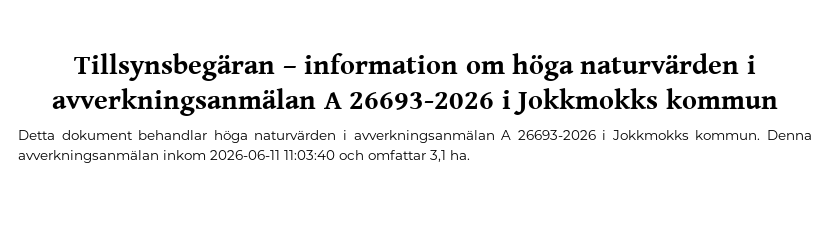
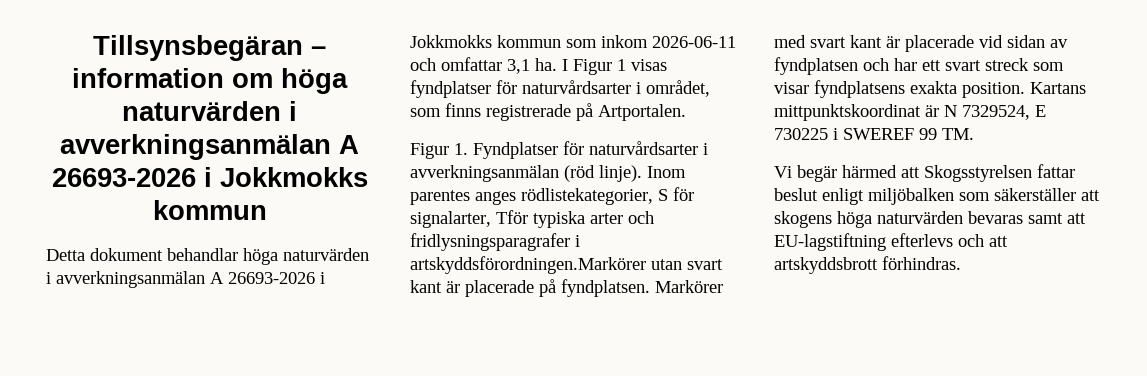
[695,130,813,140] [18,150,159,163] kommun. Denna avverkningsanmälan -> [497,35,597,48] kommun som
[284,150,335,160] 11:03:40 -> (736, 42) none
(470, 155) none -> [562,59,667,75] [410,80,710,98] [410,103,686,121] [410,141,708,159] [410,165,686,182] [410,187,694,205] [410,210,654,228] [410,233,580,251] [410,256,723,274] [410,279,723,297] [774,35,1068,52] [774,57,1064,75] [774,80,1086,98] [774,104,1046,121] [774,128,974,140] [774,164,1075,182] [774,188,1100,205] [774,211,1086,228] [774,233,1008,251] [774,256,961,274] I Figur 1 visas fyndplatser för naturvårdsarter i området, som finns registrerade på Artportalen. // Figur 1. Fyndplatser för naturvårdsarter i avverkningsanmälan (röd linje). Inom parentes anges rödlistekategorier, S för signalarter, Tför typiska arter och fridlysningsparagrafer i artskyddsförordningen.Markörer utan svart kant är placerade på fyndplatsen. Markörer med svart kant är placerade vid sidan av fyndplatsen och har ett svart streck som visar fyndplatsens exakta position. Kartans mittpunktskoordinat är N 7329524, E 730225 i SWEREF 99 TM. // Vi begär härmed att Skogsstyrelsen fattar beslut enligt miljöbalken som säkerställer att skogens höga naturvärden bevaras samt att EU-lagstiftning efterlevs och att artskyddsbrott förhindras.

